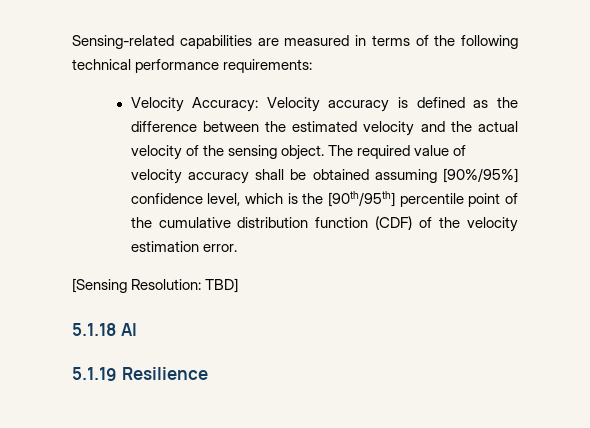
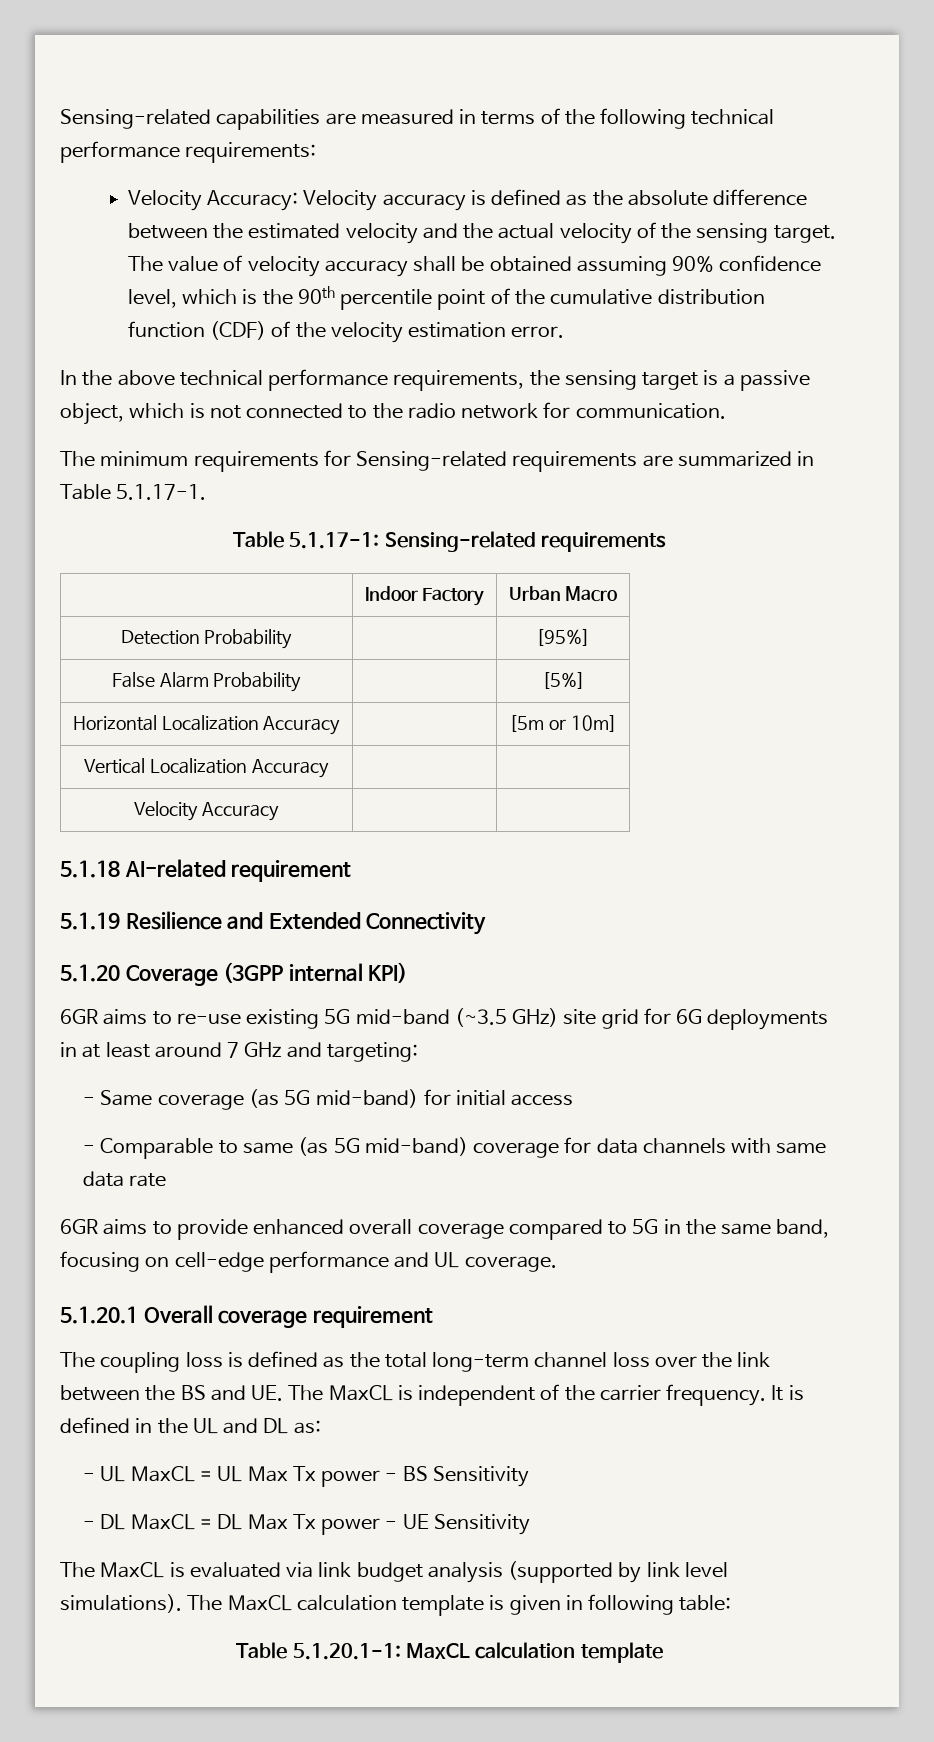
(518, 102) none -> [627,190,708,206] absolute
[280,145,410,160] object. The required -> [773,225,836,243] [127,256,163,272] target. The
[443,168,518,183] [90%/95%] -> [672,256,715,272] 90%
[327,191,395,207] [90th/95th] -> [297,286,335,304] 90th
[72,278,239,293] [Sensing Resolution: TBD] -> [60,369,810,391] [60,402,726,425] [60,450,815,472] [60,484,207,500] [233,531,666,552] [364,586,485,606] [508,586,618,602] [120,629,293,649] [536,629,590,646] [111,672,302,692] [541,672,585,689] [72,715,341,735] [509,715,617,732] [84,758,329,778] [133,801,280,821] In the above technical performance requirements, the sensing target is a passive object, which is not connected to the radio network for communication. // The minimum requirements for Sensing-related requirements are summarized in Table 5.1.17-1. // Table 5.1.17-1: Sensing-related requirements // | Indoor Factory | Urban Macro // Detection Probability | | [95%] // False Alarm Probability | | [5%] // Horizontal Localization Accuracy | | [5m or 10m] // Vertical Localization Accuracy | | // Velocity Accuracy | |
[120,323,137,336] AI -> [124,859,352,882] AI-related requirement
(208, 373) none -> [227,912,487,935] [60,962,408,986] [60,1008,829,1030] [60,1042,418,1062] [83,1089,574,1110] [83,1137,827,1159] [83,1171,167,1187] [60,1219,830,1240] [60,1251,557,1273] [60,1305,433,1328] [60,1351,771,1373] [60,1384,804,1406] [60,1417,321,1434] [83,1466,529,1487] [83,1514,530,1535] [60,1561,728,1583] [60,1594,732,1616] [236,1642,663,1663] and Extended Connectivity // 5.1.20 Coverage (3GPP internal KPI) // 6GR aims to re-use existing 5G mid-band (~3.5 GHz) site grid for 6G deployments in at least around 7 GHz and targeting: // - Same coverage (as 5G mid-band) for initial access // - Comparable to same (as 5G mid-band) coverage for data channels with same data rate // 6GR aims to provide enhanced overall coverage compared to 5G in the same band, focusing on cell-edge performance and UL coverage. // 5.1.20.1 Overall coverage requirement // The coupling loss is defined as the total long-term channel loss over the link between the BS and UE. The MaxCL is independent of the carrier frequency. It is defined in the UL and DL as: // - UL MaxCL = UL Max Tx power - BS Sensitivity // - DL MaxCL = DL Max Tx power - UE Sensitivity // The MaxCL is evaluated via link budget analysis (supported by link level simulations). The MaxCL calculation template is given in following table: // Table 5.1.20.1-1: MaxCL calculation template

